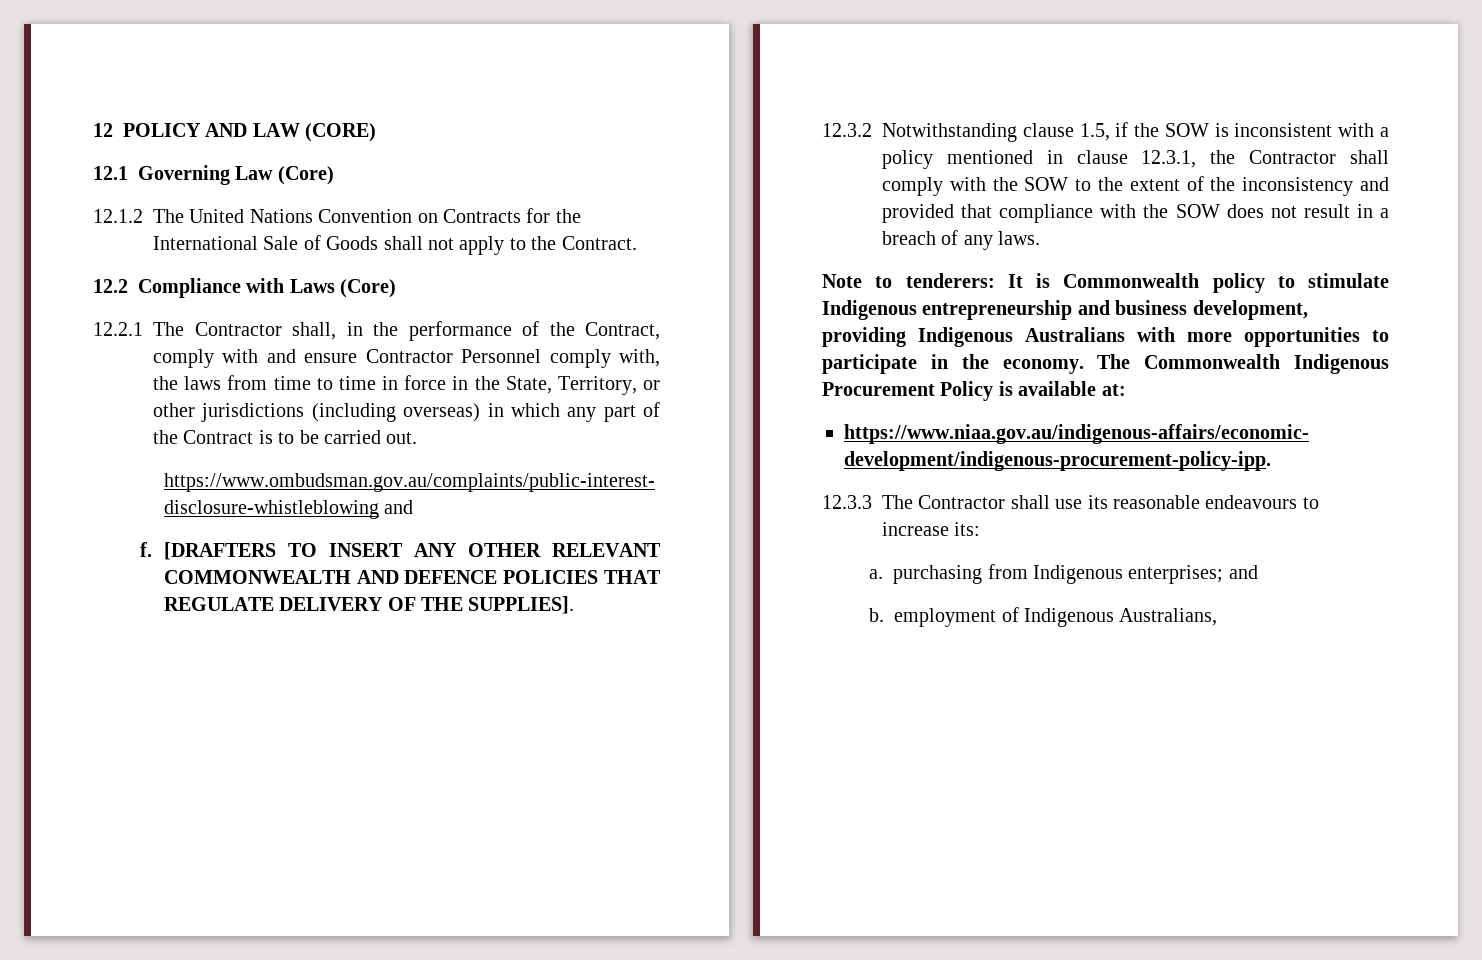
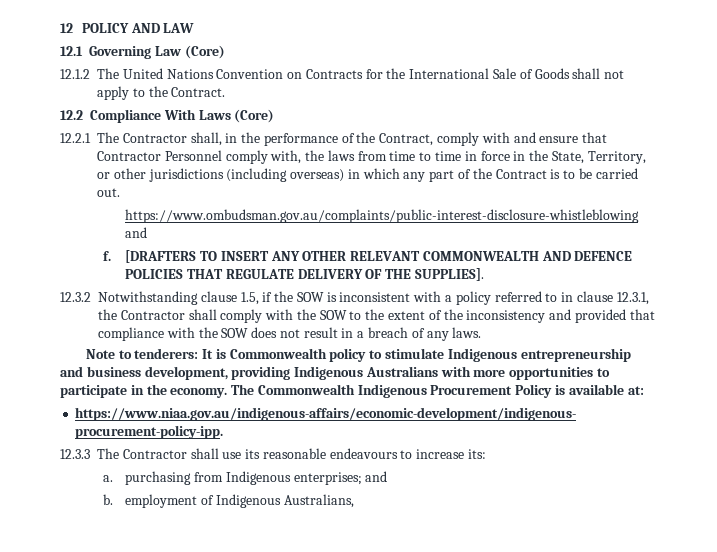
[305,123,377,142] (CORE) -> (195, 28) none
[246,278,285,293] with -> [163,109,196,120] With
(358, 358) none -> [582,132,608,143] that
[946,150,1033,164] mentioned -> [494,291,558,302] referred to

